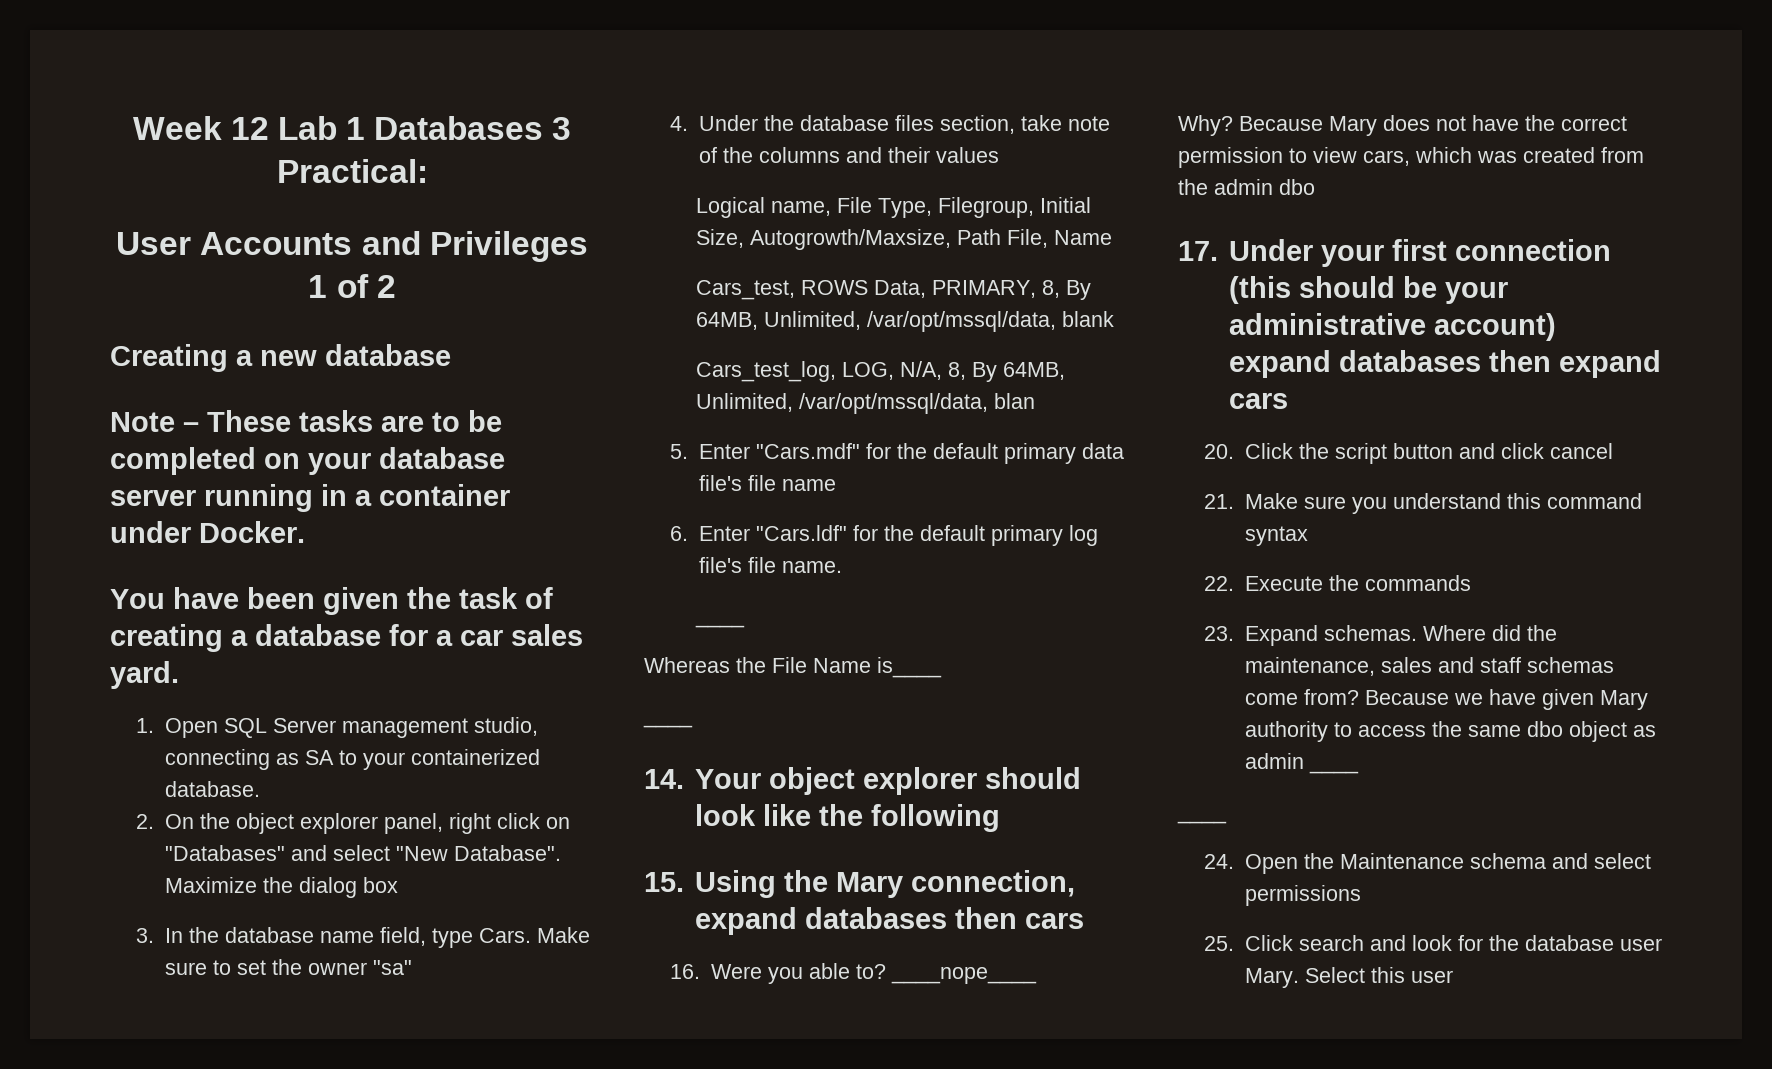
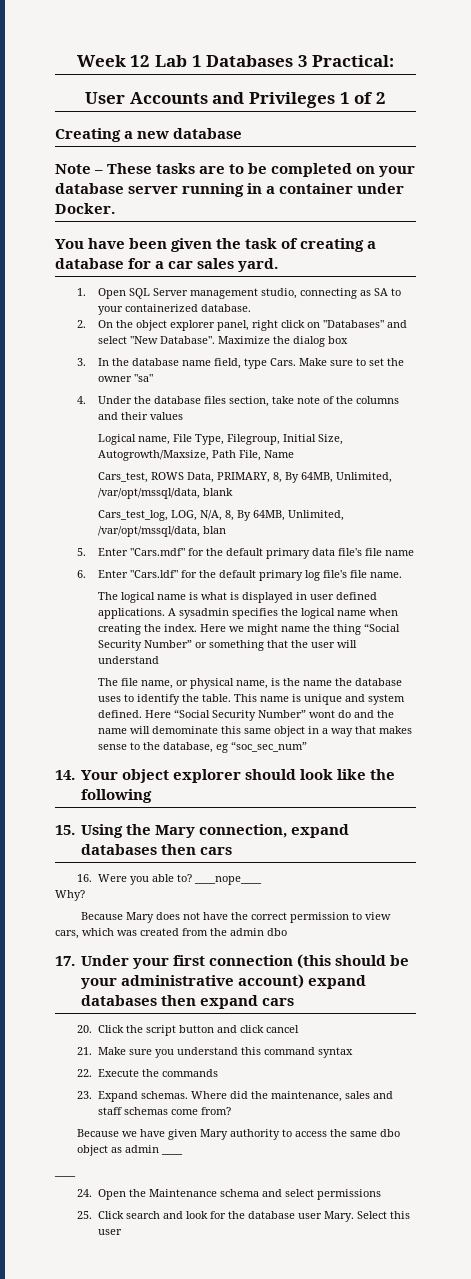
[694,623,745,628] [644,657,942,678] [643,723,693,728] ____ // Whereas the File Name is____ // ____ -> [98,592,378,603] [98,608,399,619] [98,623,401,635] [98,640,358,651] [98,656,160,664] [98,678,403,689] [98,694,406,705] [98,709,395,721] [98,726,413,737] [98,741,308,753] The logical name is what is displayed in user defined applications. A sysadmin specifies the logical name when creating the index. Here we might name the thing “Social Security Number” or something that the user will understand // The file name, or physical name, is the name the database uses to identify the table. This name is unique and system defined. Here “Social Security Number” wont do and the name will demominate this same object in a way that makes sense to the database, eg “soc_sec_num”
(1233, 125) none -> (85, 895) //
(1359, 697) none -> (232, 1111) //

